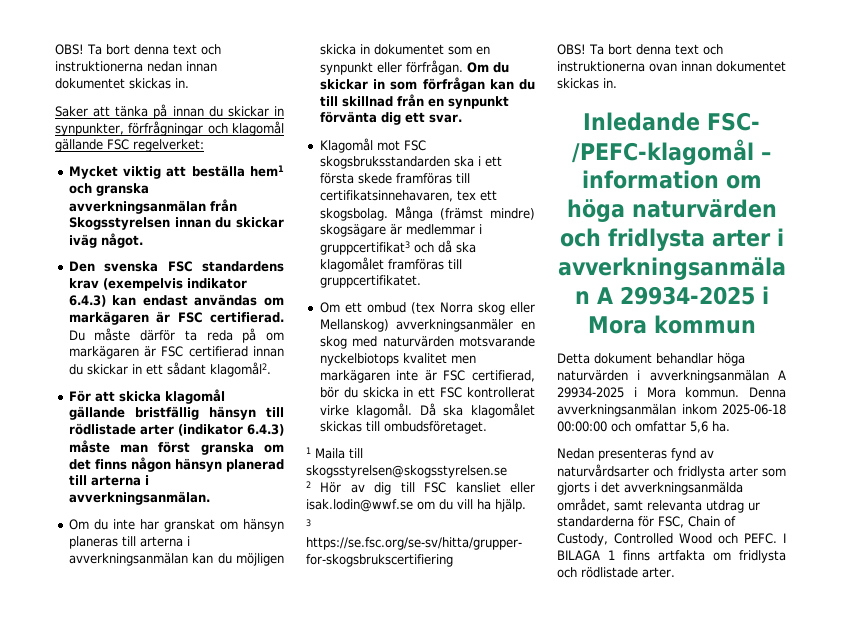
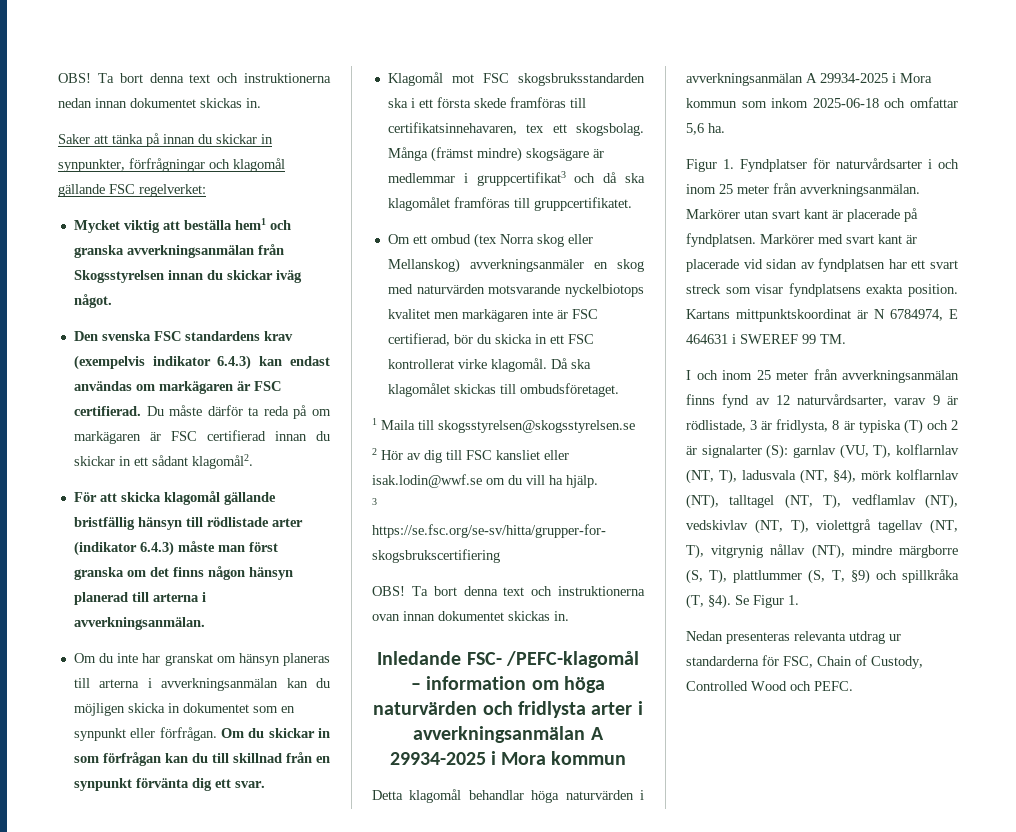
[594,353,652,364] dokument -> [409,789,462,803] klagomål
[685,387,786,398] [557,404,676,417] kommun. Denna avverkningsanmälan -> [686,98,767,108] kommun som
[557,421,607,432] 00:00:00 -> (879, 103) none
[557,448,714,461] [557,464,786,479] [557,482,743,495] [557,498,643,512] Nedan presenteras fynd av naturvårdsarter och fridlysta arter som gjorts i det avverkningsanmälda området, samt -> [686,158,959,172] [686,183,920,197] [686,208,918,222] [686,233,917,247] [686,258,958,272] [686,283,958,297] [686,309,958,322] [686,334,846,344] [686,369,959,383] [686,394,958,408] [686,419,958,434] [686,444,959,459] [686,469,959,484] [686,494,958,509] [686,519,958,534] [686,544,958,559] [686,569,959,584] [686,594,799,609] [686,631,790,644] Figur 1. Fyndplatser för naturvårdsarter i och inom 25 meter från avverkningsanmälan. Markörer utan svart kant är placerade på fyndplatsen. Markörer med svart kant är placerade vid sidan av fyndplatsen har ett svart streck som visar fyndplatsens exakta position. Kartans mittpunktskoordinat är N 6784974, E 464631 i SWEREF 99 TM. // I och inom 25 meter från avverkningsanmälan finns fynd av 12 naturvårdsarter, varav 9 är rödlistade, 3 är fridlysta, 8 är typiska (T) och 2 är signalarter (S): garnlav (VU, T), kolflarnlav (NT, T), ladusvala (NT, §4), mörk kolflarnlav (NT), talltagel (NT, T), vedflamlav (NT), vedskivlav (NT, T), violettgrå tagellav (NT, T), vitgrynig nållav (NT), mindre märgborre (S, T), plattlummer (S, T, §9) och spillkråka (T, §4). Se Figur 1. // Nedan presenteras
[783,533,786,543] [557,550,786,563] [557,567,675,578] I BILAGA 1 finns artfakta om fridlysta och rödlistade arter. -> (853, 686) none

